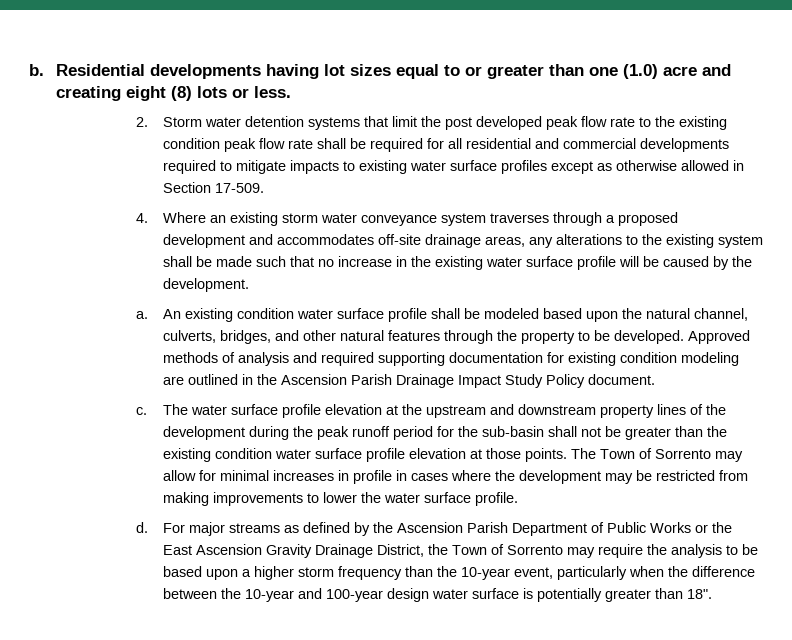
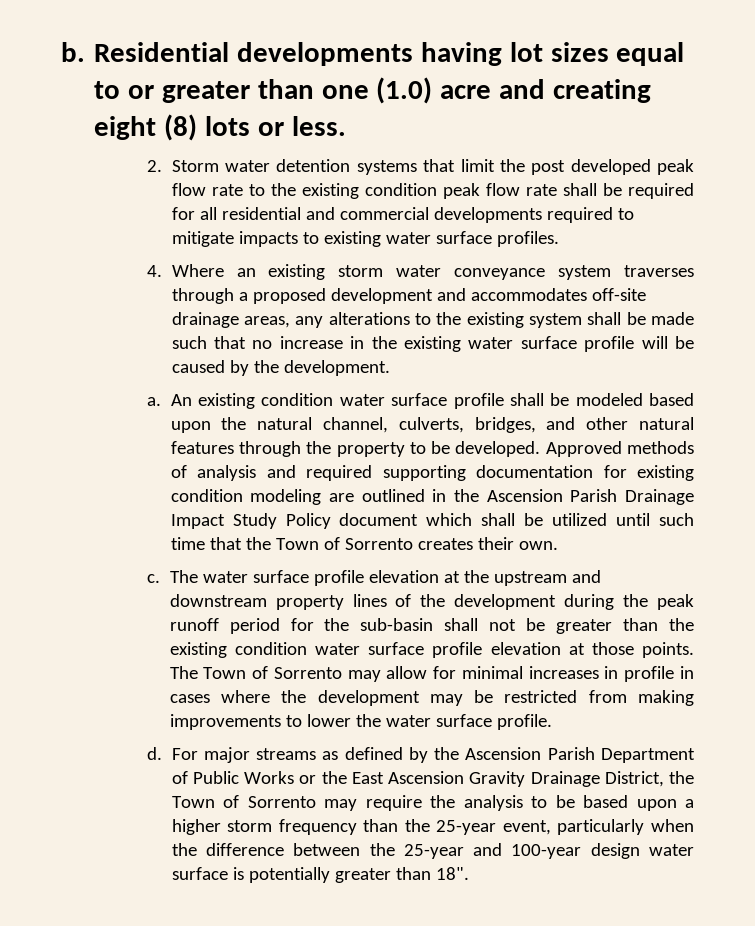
[500,160,744,174] [162,182,264,193] profiles except as otherwise allowed in Section 17-509. -> [496,231,559,247] profiles.
[587,374,655,385] document. -> [339,513,694,526] [170,537,558,550] document which shall be utilized until such time that the Town of Sorrento creates their own.
[460,567,510,580] 10-year -> [436,820,497,835] 25-year
[244,589,294,602] 10-year -> [403,844,464,859] 25-year

